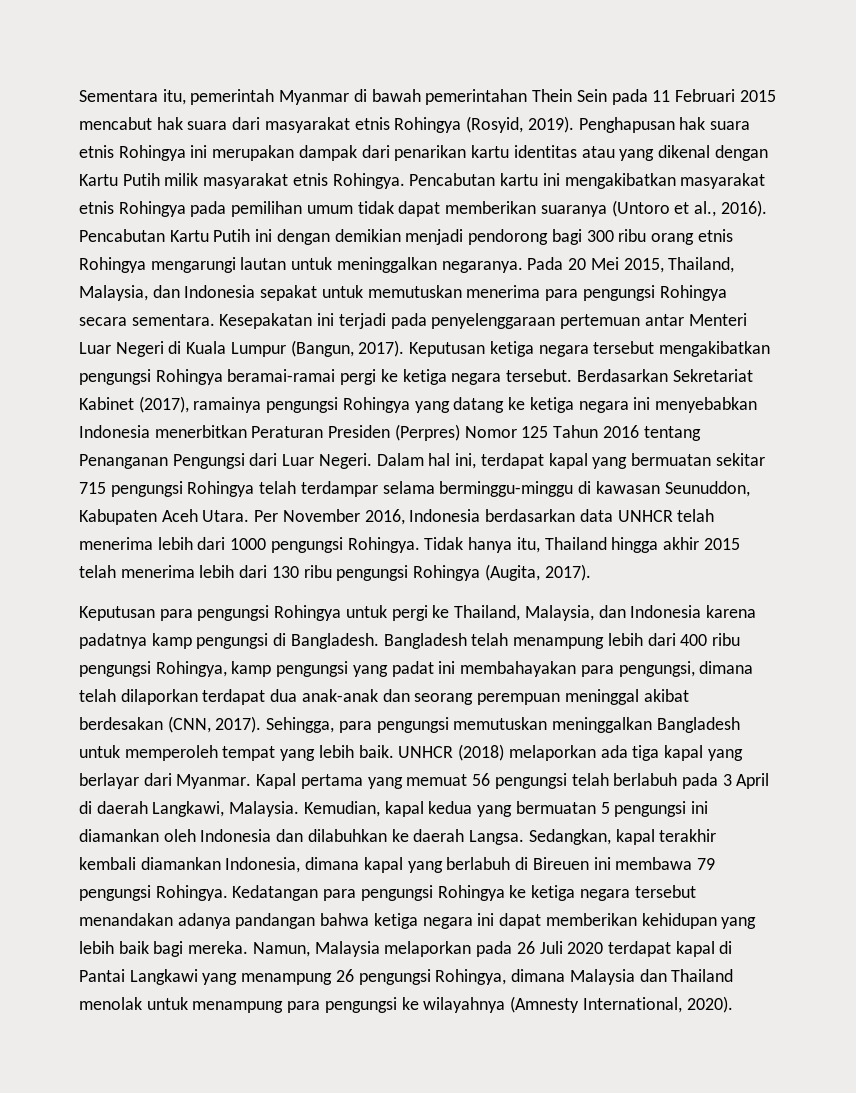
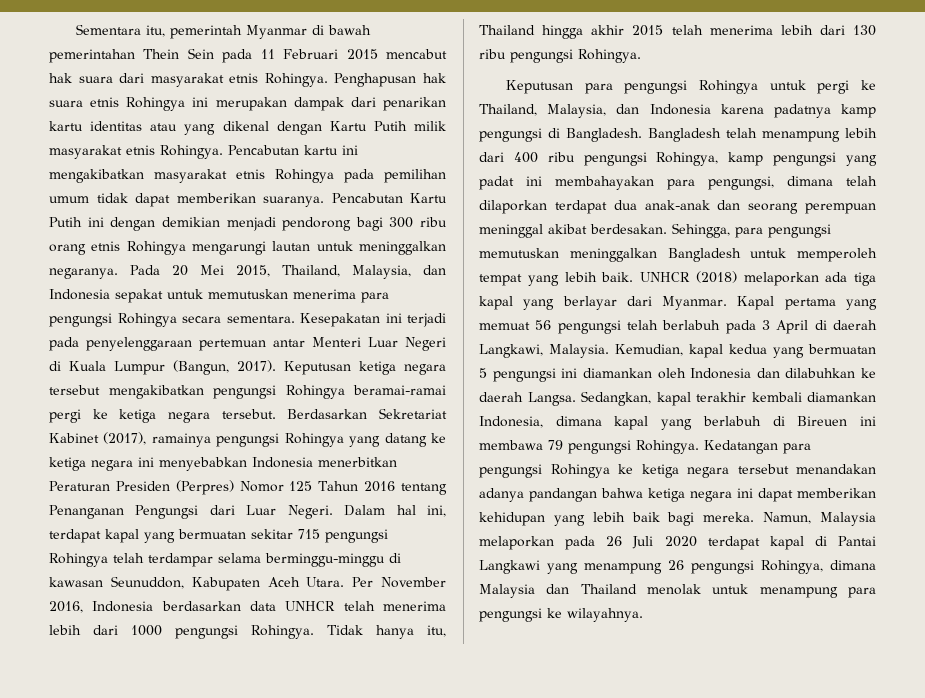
[394,116,574,133] Rohingya (Rosyid, 2019). -> [264,73,328,87] Rohingya.
[540,200,767,217] suaranya (Untoro et al., 2016). -> [263,196,324,207] suaranya.
[413,564,591,581] Rohingya (Augita, 2017). -> [578,49,641,63] Rohingya.
[79,716,262,733] berdesakan (CNN, 2017). -> [590,224,667,234] berdesakan.
[423,996,733,1013] wilayahnya (Amnesty International, 2020). -> [567,608,643,622] wilayahnya.

